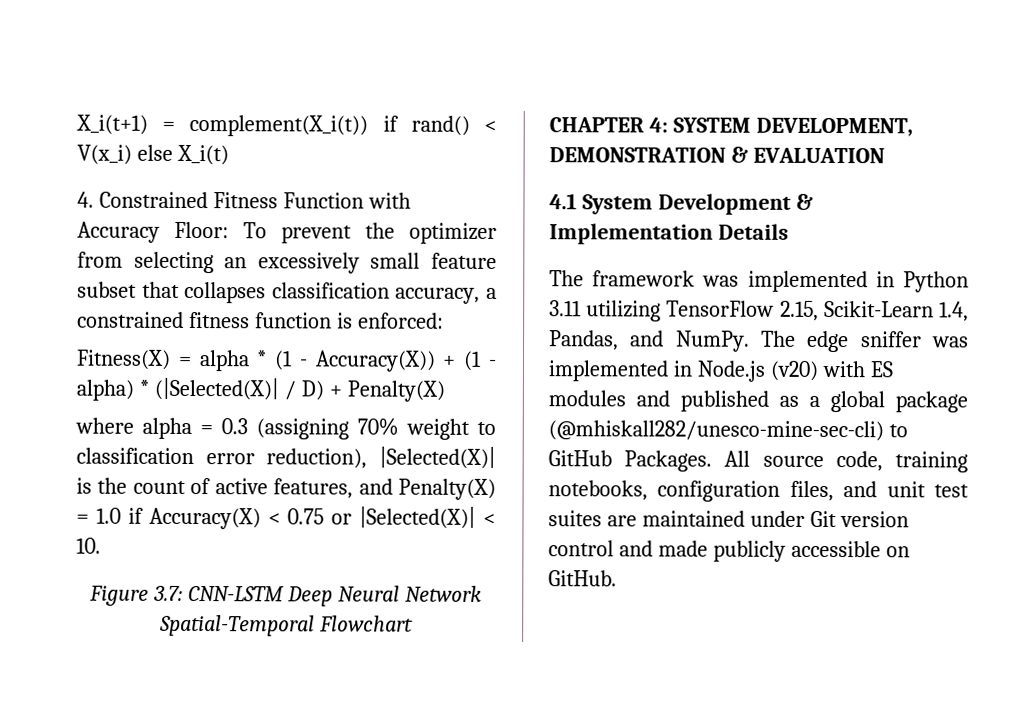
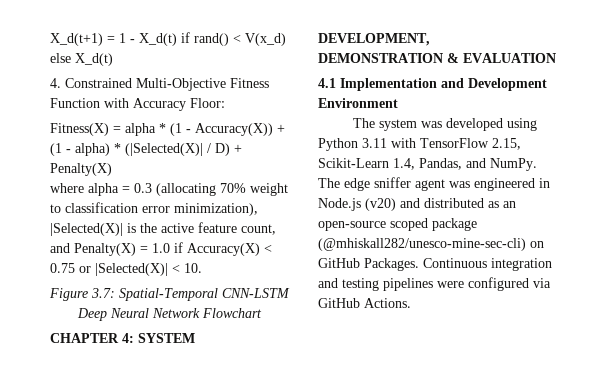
[76,114,497,137] [77,144,229,166] X_i(t+1) = complement(X_i(t)) if rand() < V(x_i) else X_i(t) -> [50,32,286,46] [50,53,113,66] X_d(t+1) = 1 - X_d(t) if rand() < V(x_d) else X_d(t)
(208, 200) none -> [136,78,226,91] Multi-Objective
[243,222,497,244] [77,251,497,274] [77,281,498,304] [77,311,444,329] To prevent the optimizer from selecting an excessively small feature subset that collapses classification accuracy, a constrained fitness function is enforced: -> (225, 103) none
[256,418,349,440] (assigning -> [156,183,216,196] (allocating
[266,448,368,469] reduction), -> [174,203,258,216] minimization),
[132,477,354,499] count of active features, -> [161,222,276,235] active feature count,
(184, 593) none -> [119,288,218,301] Spatial-Temporal
[159,614,316,637] Spatial-Temporal -> (200, 313) none
[581,193,813,215] [549,223,789,245] [549,270,895,293] System Development & Implementation Details // The framework was implemented in -> [340,78,547,91] [318,98,398,108] [352,118,537,131] Implementation and Development Environment // The system was developed using
[586,300,662,322] utilizing -> [391,138,416,148] with
[932,336,969,348] [548,360,893,382] [548,390,885,413] was implemented in Node.js (v20) with ES modules and published as a global -> [415,178,550,191] [318,198,516,211] [318,218,428,231] agent was engineered in Node.js (v20) and distributed as an open-source scoped
[888,424,908,438] to -> [530,241,544,248] on
[724,450,968,473] [548,480,969,502] [548,510,909,528] [548,540,910,562] [548,570,617,587] All source code, training notebooks, configuration files, and unit test suites are maintained under Git version control and made publicly accessible on GitHub. -> [423,258,552,271] [318,277,551,291] [318,298,411,308] Continuous integration and testing pipelines were configured via GitHub Actions.

